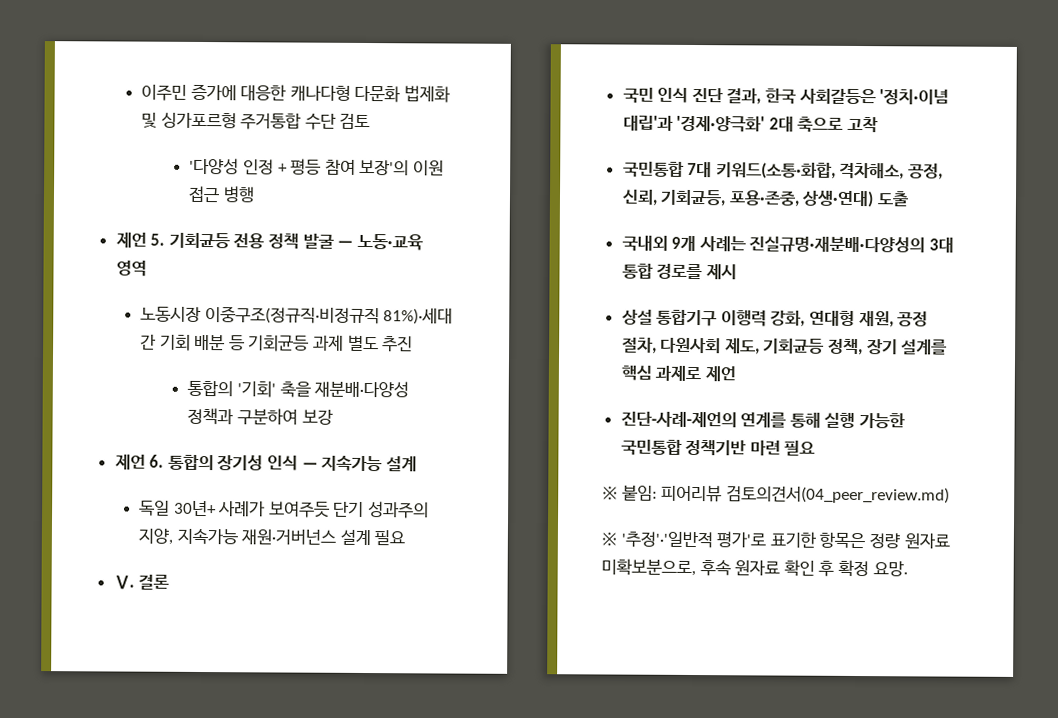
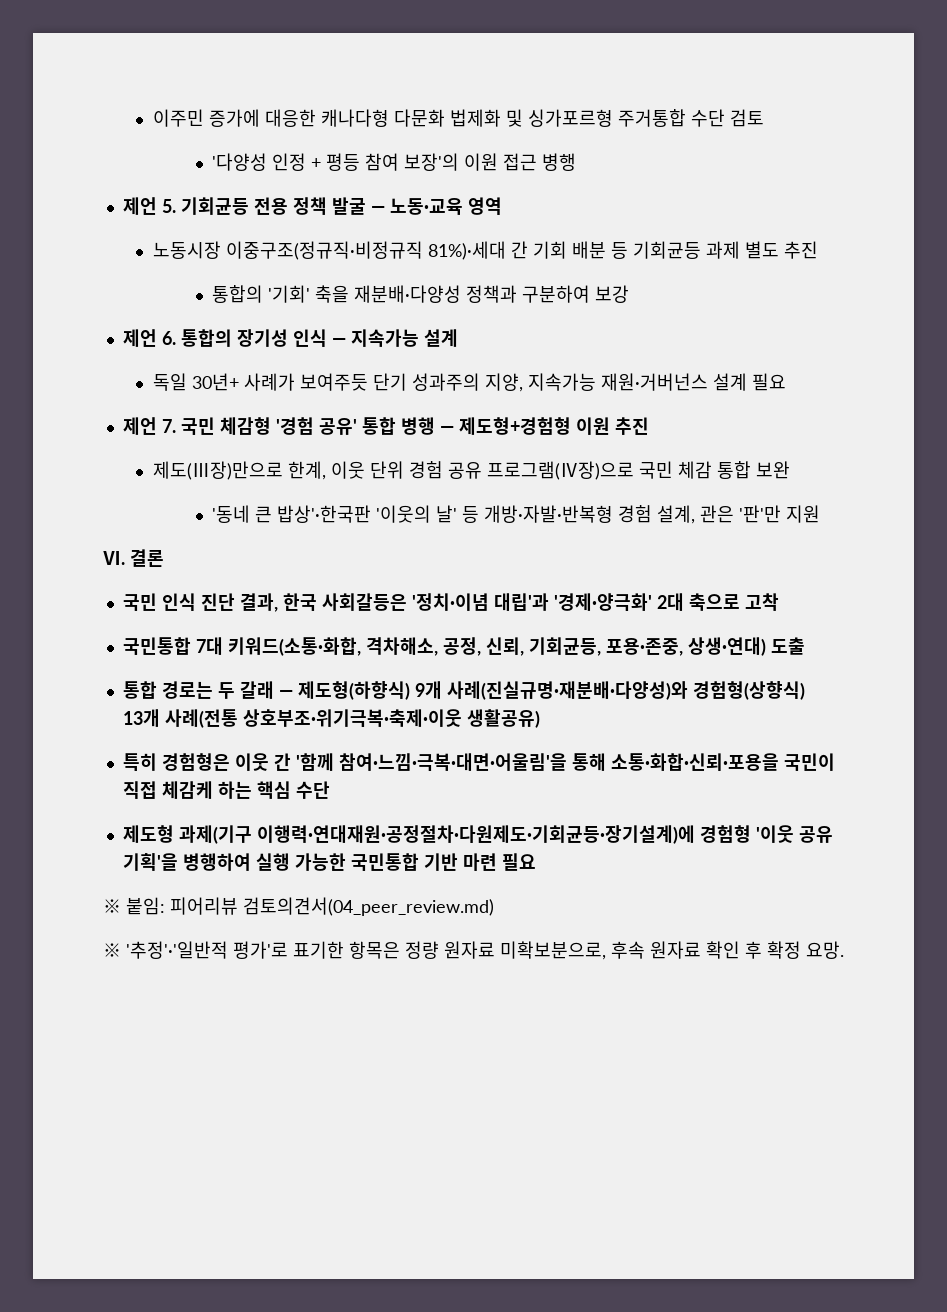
[113,575,135,590] Ⅴ. -> [122,417,649,435] [152,461,790,480] [212,505,821,524] [103,551,125,565] 제언 7. 국민 체감형 '경험 공유' 통합 병행 — 제도형+경험형 이원 추진 // 제도(Ⅲ장)만으로 한계, 이웃 단위 경험 공유 프로그램(Ⅳ장)으로 국민 체감 통합 보완 // '동네 큰 밥상'·한국판 '이웃의 날' 등 개방·자발·반복형 경험 설계, 관은 '판'만 지원 // Ⅵ.
[621,235,955,253] [621,263,737,280] [620,309,929,328] [621,337,949,356] [620,365,736,382] [620,411,821,428] 국내외 9개 사례는 진실규명·재분배·다양성의 3대 통합 경로를 제시 // 상설 통합기구 이행력 강화, 연대형 재원, 공정 절차, 다원사회 제도, 기회균등 정책, 장기 설계를 핵심 과제로 제언 // 진단-사례-제언의 연계를 통해 -> [122,681,805,700] [122,709,540,728] [122,753,835,771] [122,781,330,799] [122,825,833,844] [122,853,251,871] 통합 경로는 두 갈래 — 제도형(하향식) 9개 사례(진실규명·재분배·다양성)와 경험형(상향식) 13개 사례(전통 상호부조·위기극복·축제·이웃 생활공유) // 특히 경험형은 이웃 간 '함께 참여·느낌·극복·대면·어울림'을 통해 소통·화합·신뢰·포용을 국민이 직접 체감케 하는 핵심 수단 // 제도형 과제(기구 이행력·연대재원·공정절차·다원제도·기회균등·장기설계)에 경험형 '이웃 공유 기획'을 병행하여
[685,439,748,456] 정책기반 -> [423,853,458,871] 기반

